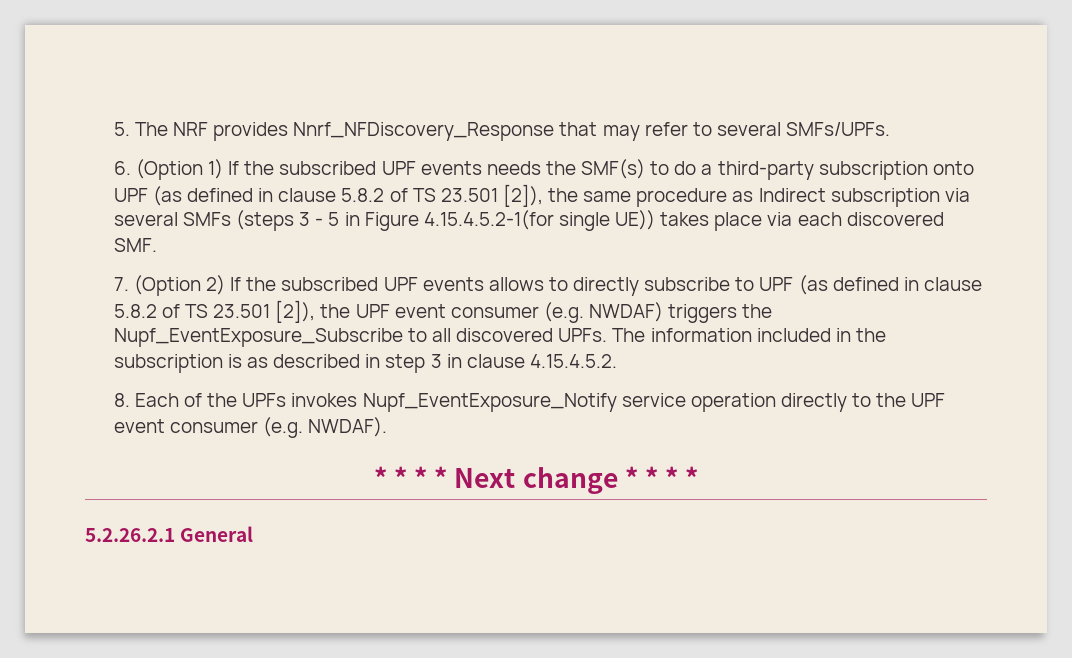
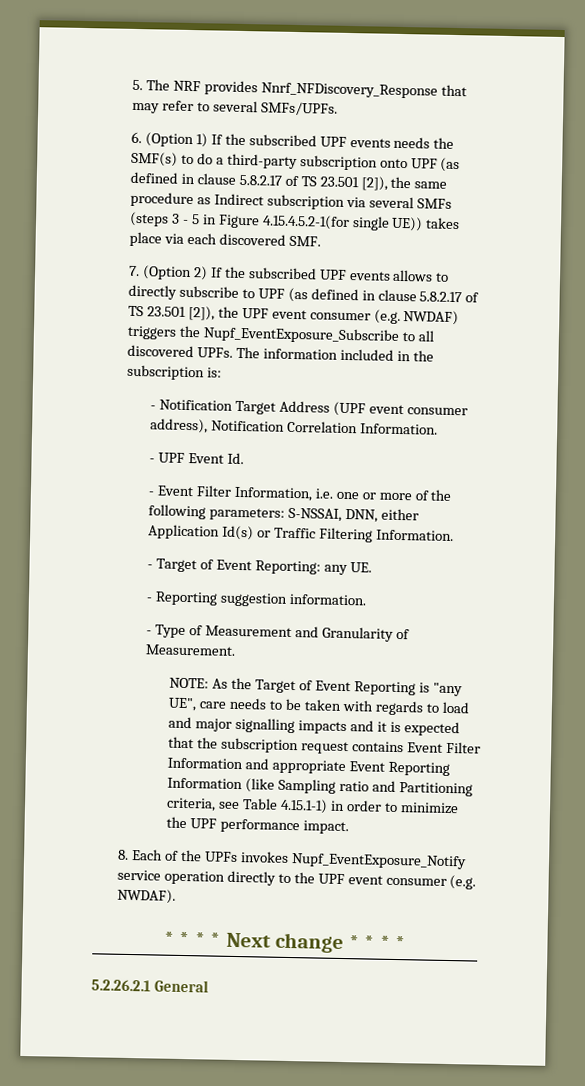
[341,188,385,202] 5.8.2 -> [238,174,282,186] 5.8.2.17
[113,304,157,318] 5.8.2 -> [419,291,463,303] 5.8.2.17
[227,354,617,373] is as described in step 3 in clause 4.15.4.5.2. -> [207,367,223,378] [150,399,468,417] [150,418,438,435] [149,452,244,465] [148,485,453,502] [148,504,419,523] [148,524,454,543] [147,558,372,576] [146,591,367,607] [146,624,410,642] [145,644,237,656] [169,677,463,697] [168,697,470,716] [168,716,460,737] [168,736,481,755] [167,757,450,777] [167,777,473,797] [166,797,459,815] [166,816,350,835] is: // - Notification Target Address (UPF event consumer address), Notification Correlation Information. // - UPF Event Id. // - Event Filter Information, i.e. one or more of the following parameters: S-NSSAI, DNN, either Application Id(s) or Traffic Filtering Information. // - Target of Event Reporting: any UE. // - Reporting suggestion information. // - Type of Measurement and Granularity of Measurement. // NOTE: As the Target of Event Reporting is "any UE", care needs to be taken with regards to load and major signalling impacts and it is expected that the subscription request contains Event Filter Information and appropriate Event Reporting Information (like Sampling ratio and Partitioning criteria, see Table 4.15.1-1) in order to minimize the UPF performance impact.

